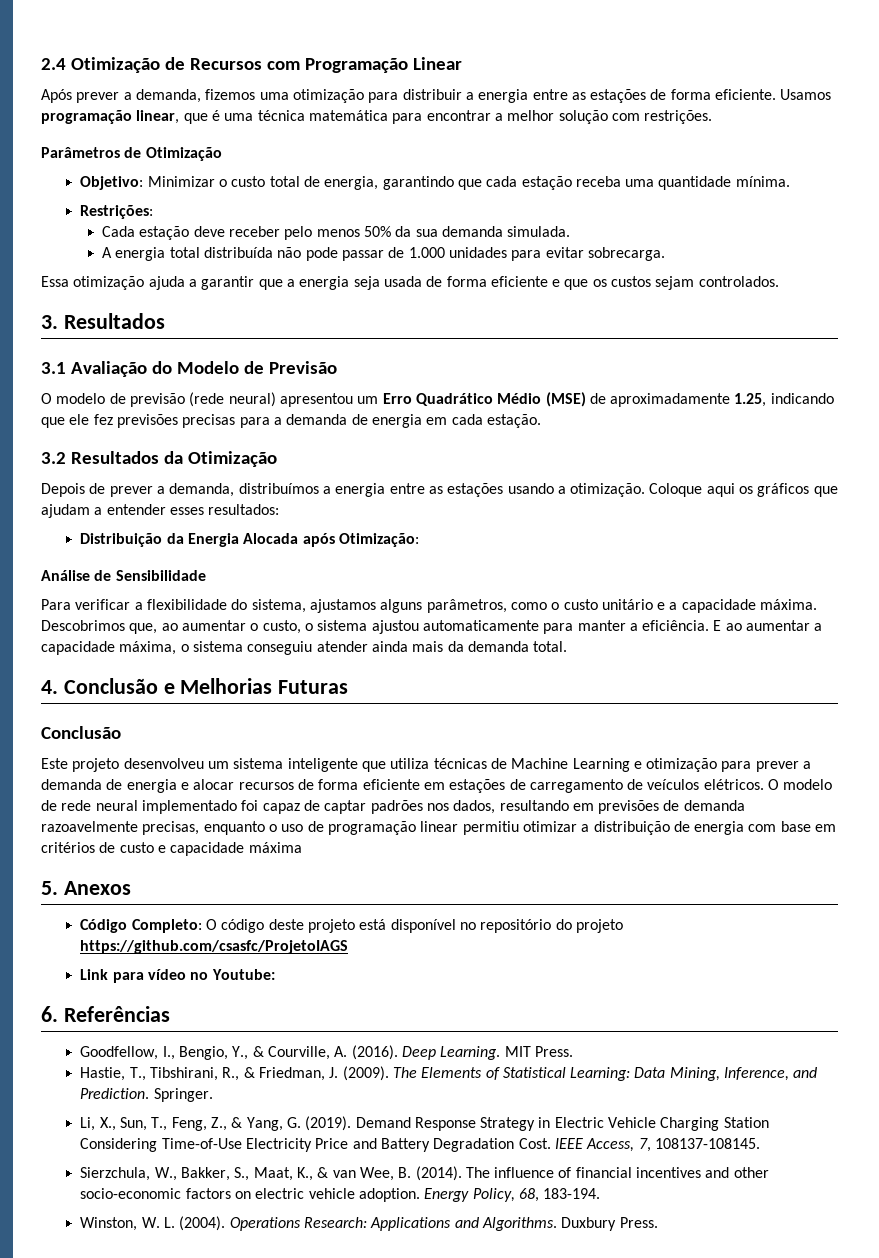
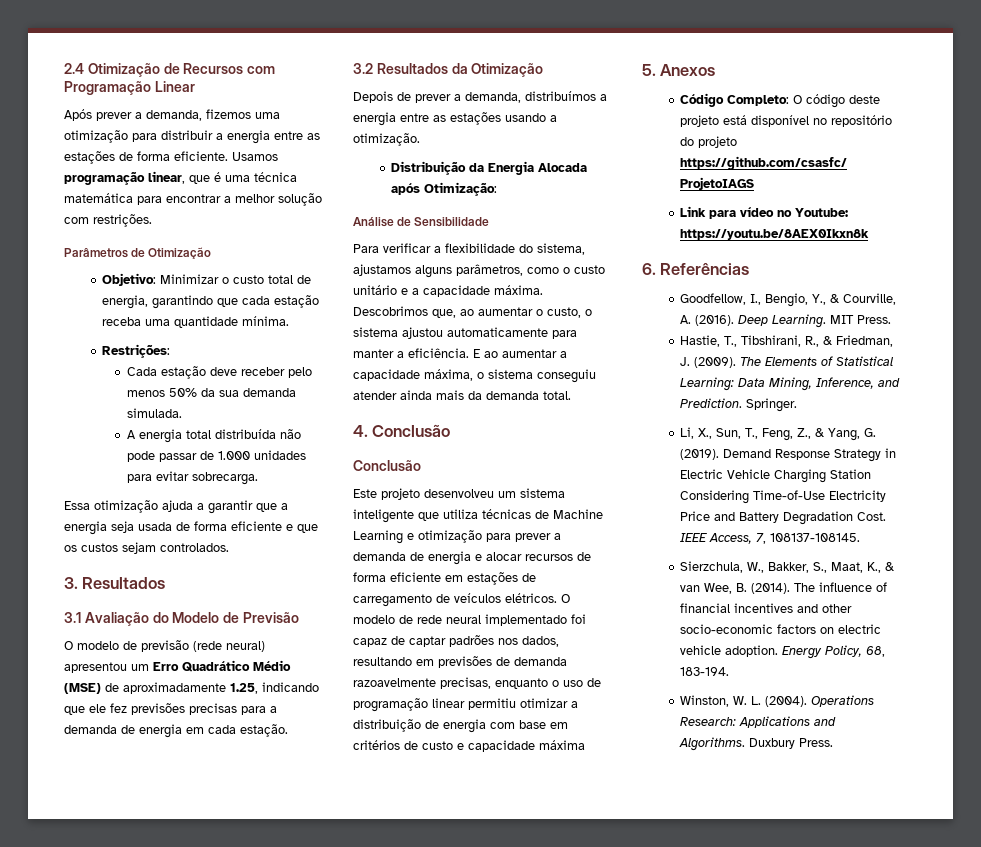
[649,483,838,497] [41,504,280,518] Coloque aqui os gráficos que ajudam a entender esses resultados: -> (420, 139) none
[163,678,349,694] e Melhorias Futuras -> (451, 430) none
(275, 974) none -> [680,229,870,240] https://youtu.be/8AEX0Ikxn8k

